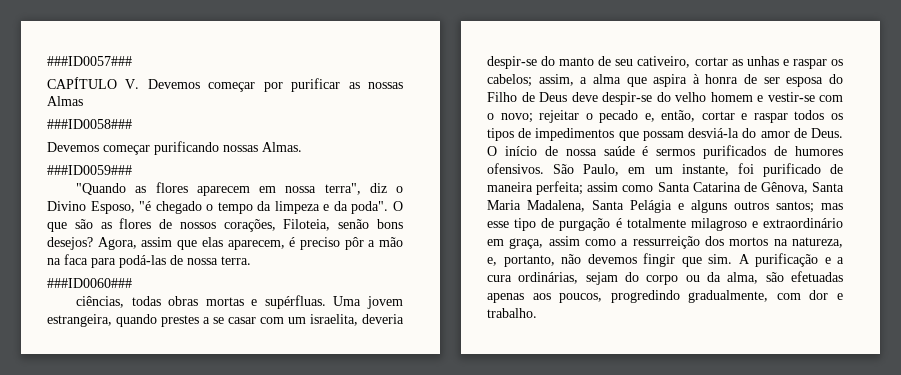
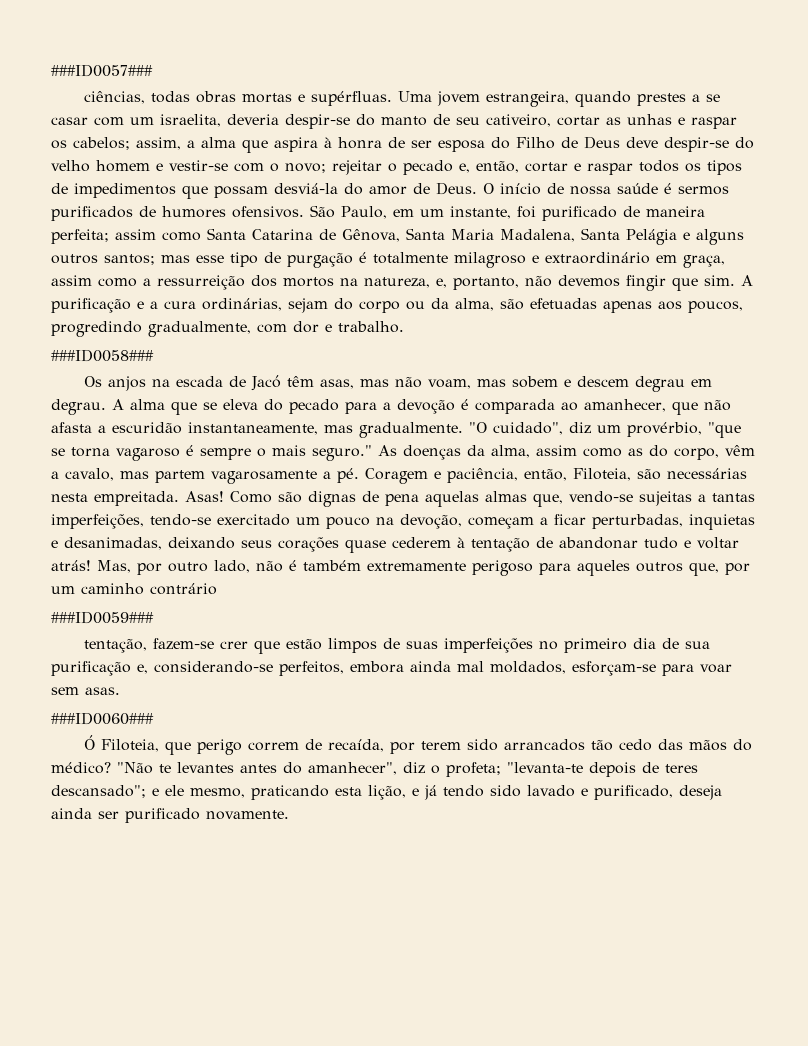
[47,77,403,92] [47,96,83,106] [47,119,132,129] [47,141,302,155] [47,165,132,175] [76,182,403,196] [47,201,403,214] [47,218,403,232] [47,237,403,250] [47,254,251,268] [47,278,132,288] // CAPÍTULO V. Devemos começar por purificar as nossas Almas // ###ID0058### // Devemos começar purificando nossas Almas. // ###ID0059### // "Quando as flores aparecem em nossa terra", diz o Divino Esposo, "é chegado o tempo da limpeza e da poda". O que são as flores de nossos corações, Filoteia, senão bons desejos? Agora, assim que elas aparecem, é preciso pôr a mão na faca para podá-las de nossa terra. // ###ID0060### -> (153, 70) none
(537, 313) none -> [51,349,154,362] [83,375,712,392] [51,399,731,415] [51,422,741,438] [51,445,755,461] [51,468,747,484] [51,491,755,507] [51,514,755,530] [51,537,739,553] [51,560,750,576] [51,583,217,595] [51,611,154,624] [83,638,710,654] [51,661,732,676] [51,687,120,695] [51,712,154,725] [83,735,752,755] [51,762,698,777] [51,785,722,800] [51,808,289,823] // ###ID0058### // Os anjos na escada de Jacó têm asas, mas não voam, mas sobem e descem degrau em degrau. A alma que se eleva do pecado para a devoção é comparada ao amanhecer, que não afasta a escuridão instantaneamente, mas gradualmente. "O cuidado", diz um provérbio, "que se torna vagaroso é sempre o mais seguro." As doenças da alma, assim como as do corpo, vêm a cavalo, mas partem vagarosamente a pé. Coragem e paciência, então, Filoteia, são necessárias nesta empreitada. Asas! Como são dignas de pena aquelas almas que, vendo-se sujeitas a tantas imperfeições, tendo-se exercitado um pouco na devoção, começam a ficar perturbadas, inquietas e desanimadas, deixando seus corações quase cederem à tentação de abandonar tudo e voltar atrás! Mas, por outro lado, não é também extremamente perigoso para aqueles outros que, por um caminho contrário // ###ID0059### // tentação, fazem-se crer que estão limpos de suas imperfeições no primeiro dia de sua purificação e, considerando-se perfeitos, embora ainda mal moldados, esforçam-se para voar sem asas. // ###ID0060### // Ó Filoteia, que perigo correm de recaída, por terem sido arrancados tão cedo das mãos do médico? "Não te levantes antes do amanhecer", diz o profeta; "levanta-te depois de teres descansado"; e ele mesmo, praticando esta lição, e já tendo sido lavado e purificado, deseja ainda ser purificado novamente.

